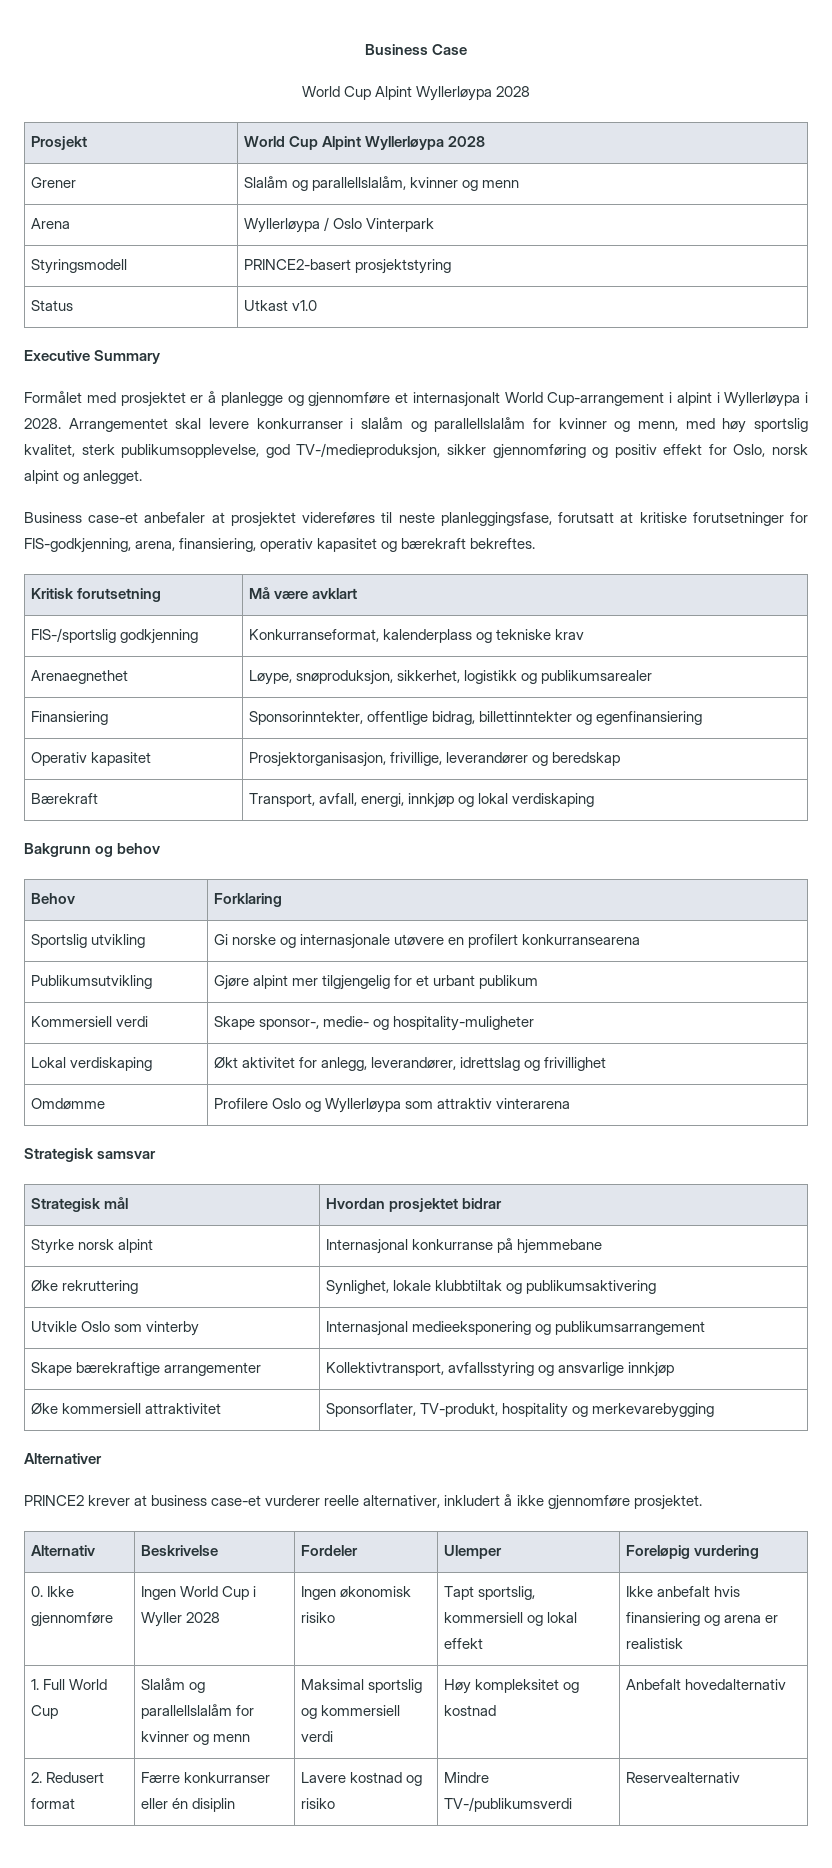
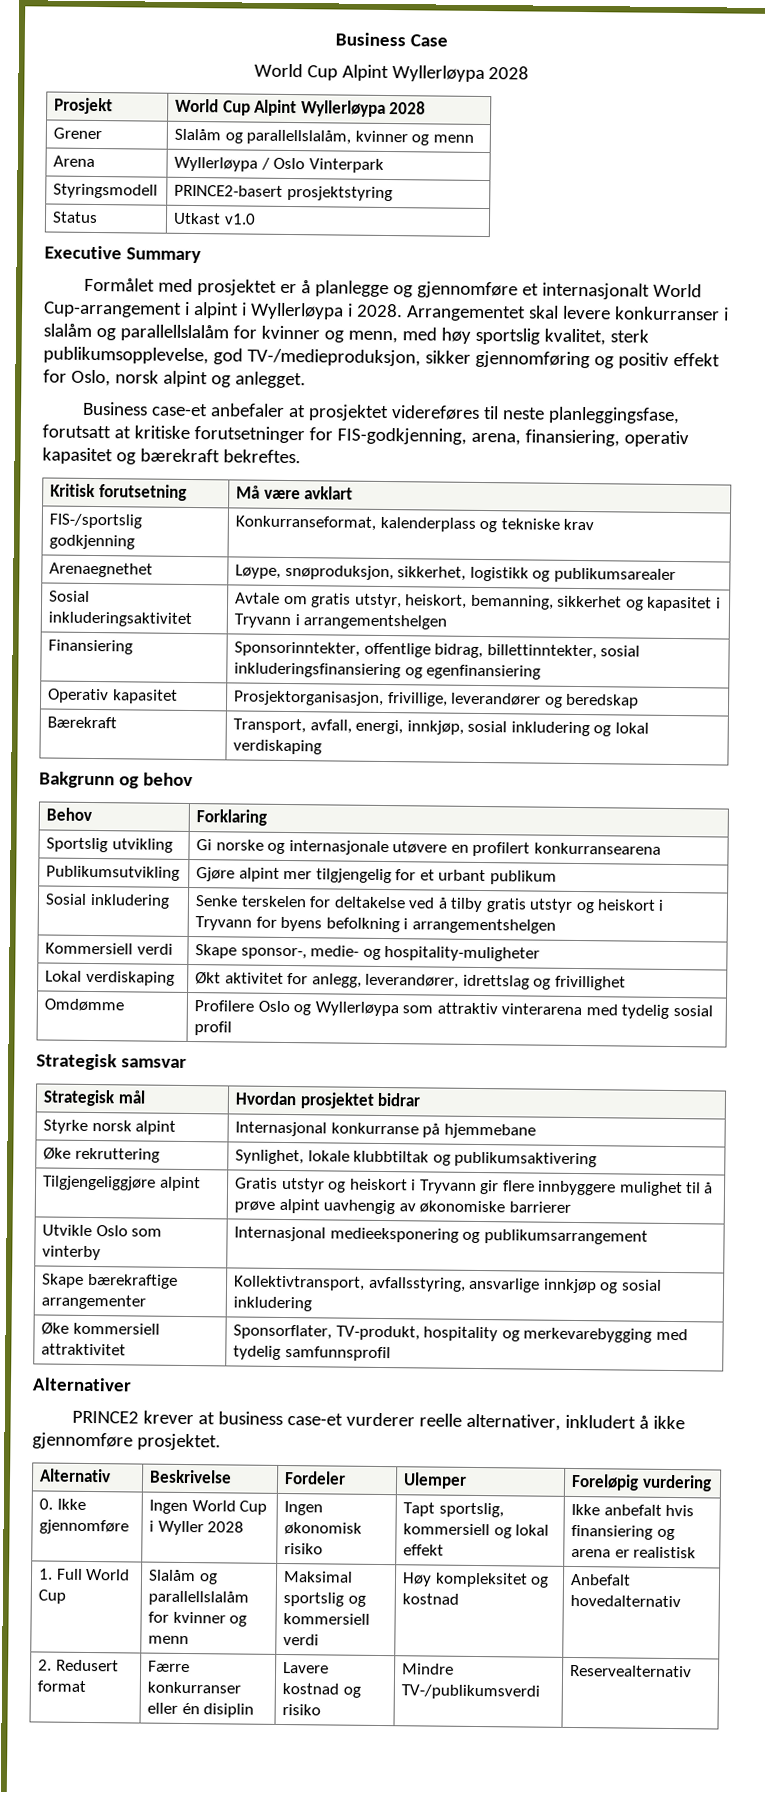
(653, 677) none -> [49,590,91,602] [48,611,193,628] [235,592,721,612] [234,613,448,630] // Sosial inkluderingsaktivitet | Avtale om gratis utstyr, heiskort, bemanning, sikkerhet og kapasitet i Tryvann i arrangementshelgen
[479,711,573,722] billettinntekter -> [486,644,641,660] [234,662,402,679] billettinntekter, sosial inkluderingsfinansiering
[408,793,455,808] innkjøp -> [406,720,590,737] innkjøp, sosial inkludering
(539, 982) none -> [45,893,170,909] [195,895,665,914] [195,916,556,934] // Sosial inkludering | Senke terskelen for deltakelse ved å tilby gratis utstyr og heiskort i Tryvann for byens befolkning i arrangementshelgen
(571, 1103) none -> [585,1004,713,1019] [194,1021,233,1036] med tydelig sosial profil
(657, 1287) none -> [43,1175,201,1192] [235,1177,714,1197] [234,1198,571,1215] // Tilgjengeliggjøre alpint | Gratis utstyr og heiskort i Tryvann gir flere innbyggere mulighet til å prøve alpint uavhengig av økonomiske barrierer
[448,1362,555,1377] avfallsstyring og -> [367,1276,466,1292] avfallsstyring,
(675, 1369) none -> [599,1279,662,1294] [233,1296,313,1312] og sosial inkludering
(715, 1410) none -> [655,1328,688,1341] [233,1345,391,1362] med tydelig samfunnsprofil

